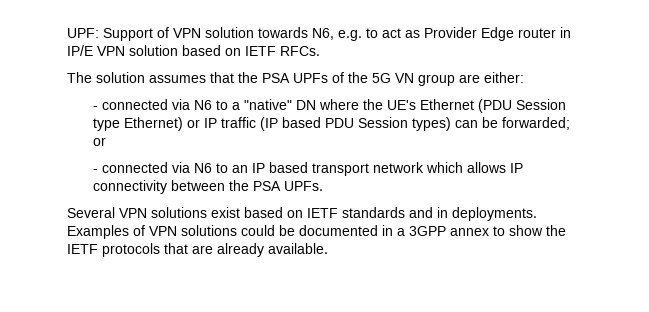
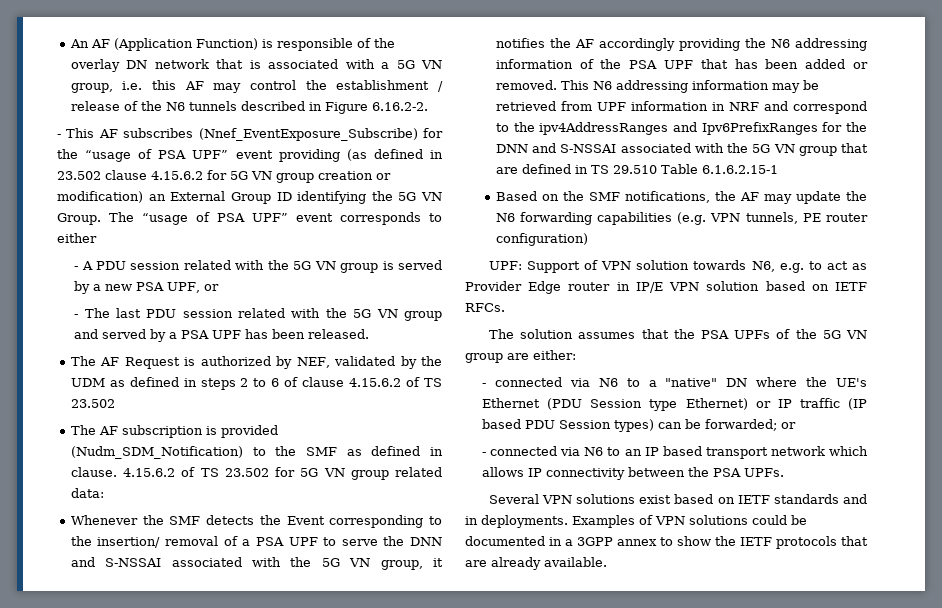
(67, 33) none -> [69,38,395,51] [70,59,442,72] [70,80,444,93] [70,101,428,114] [57,128,443,141] [57,149,444,162] [57,170,392,183] [57,191,443,204] [57,212,443,225] [57,233,98,243] [74,260,442,273] [74,281,220,294] [74,308,442,321] [74,329,370,342] [70,356,443,369] [70,377,443,390] [70,399,115,408] [70,425,278,438] [70,446,443,459] [70,467,442,480] [70,488,104,498] [70,515,442,528] [70,536,443,548] [70,557,444,570] [495,38,867,51] [495,59,868,69] [495,80,819,93] [495,101,867,114] [495,122,867,135] [495,143,868,156] [495,164,778,174] [495,191,868,204] [495,212,868,225] [495,233,588,246] An AF (Application Function) is responsible of the overlay DN network that is associated with a 5G VN group, i.e. this AF may control the establishment / release of the N6 tunnels described in Figure 6.16.2-2. // - This AF subscribes (Nnef_EventExposure_Subscribe) for the “usage of PSA UPF” event providing (as defined in 23.502 clause 4.15.6.2 for 5G VN group creation or modification) an External Group ID identifying the 5G VN Group. The “usage of PSA UPF” event corresponds to either // - A PDU session related with the 5G VN group is served by a new PSA UPF, or // - The last PDU session related with the 5G VN group and served by a PSA UPF has been released. // The AF Request is authorized by NEF, validated by the UDM as defined in steps 2 to 6 of clause 4.15.6.2 of TS 23.502 // The AF subscription is provided (Nudm_SDM_Notification) to the SMF as defined in clause. 4.15.6.2 of TS 23.502 for 5G VN group related data: // Whenever the SMF detects the Event corresponding to the insertion/ removal of a PSA UPF to serve the DNN and S-NSSAI associated with the 5G VN group, it notifies the AF accordingly providing the N6 addressing information of the PSA UPF that has been added or removed. This N6 addressing information may be retrieved from UPF information in NRF and correspond to the ipv4AddressRanges and Ipv6PrefixRanges for the DNN and S-NSSAI associated with the 5G VN group that are defined in TS 29.510 Table 6.1.6.2.15-1 // Based on the SMF notifications, the AF may update the N6 forwarding capabilities (e.g. VPN tunnels, PE router configuration) //

